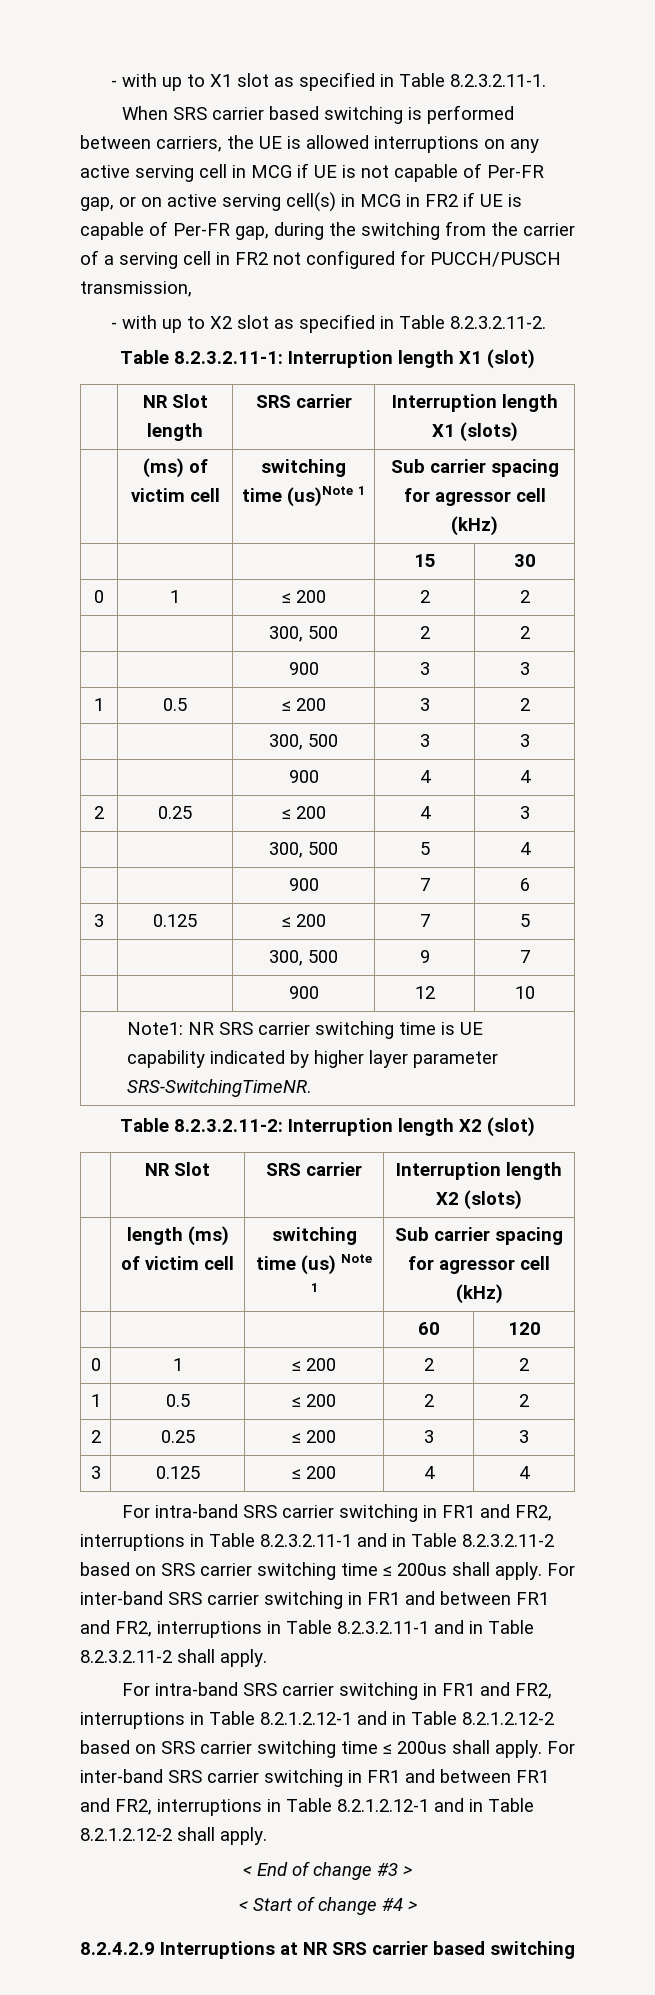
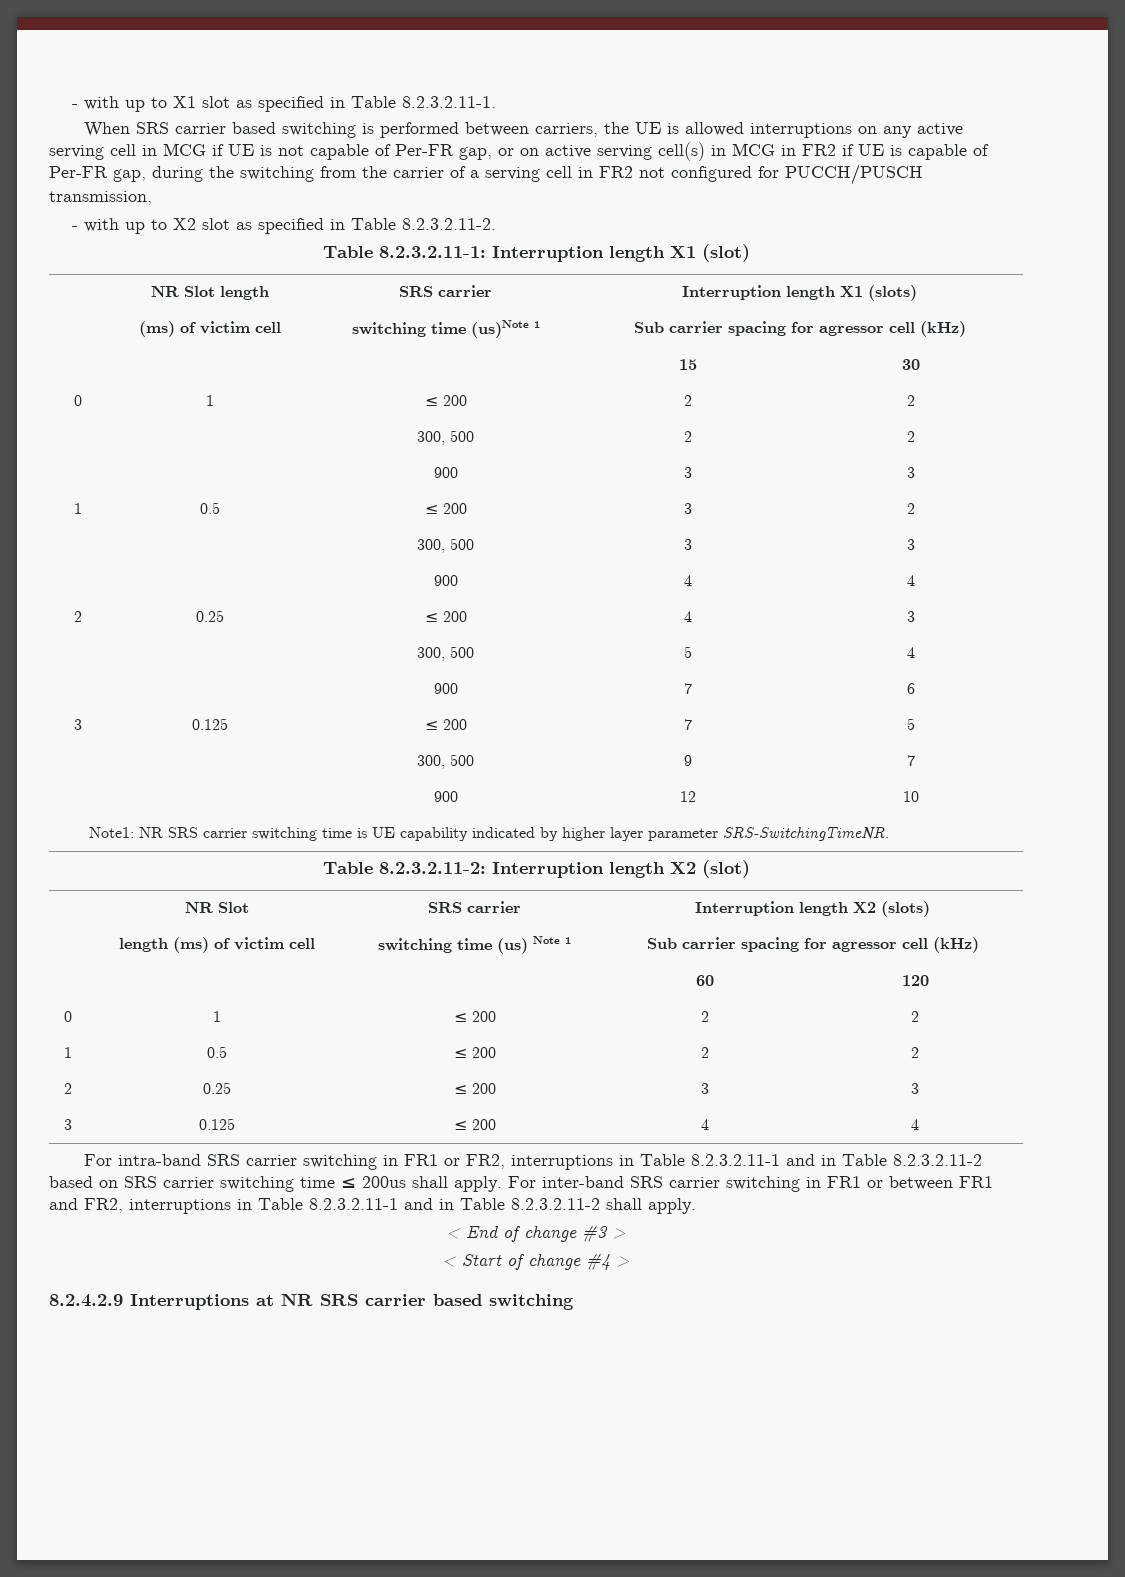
[480,1504,511,1518] and -> [444,1158,461,1166] or
[405,1591,435,1605] and -> [867,1180,883,1188] or
[122,1682,553,1700] [80,1711,554,1729] [80,1740,575,1758] [80,1769,549,1787] [80,1798,534,1816] [80,1827,267,1845] // For intra-band SRS carrier switching in FR1 and FR2, interruptions in Table 8.2.1.2.12-1 and in Table 8.2.1.2.12-2 based on SRS carrier switching time ≤ 200us shall apply. For inter-band SRS carrier switching in FR1 and between FR1 and FR2, interruptions in Table 8.2.1.2.12-1 and in Table 8.2.1.2.12-2 shall apply. -> (696, 1206) none

